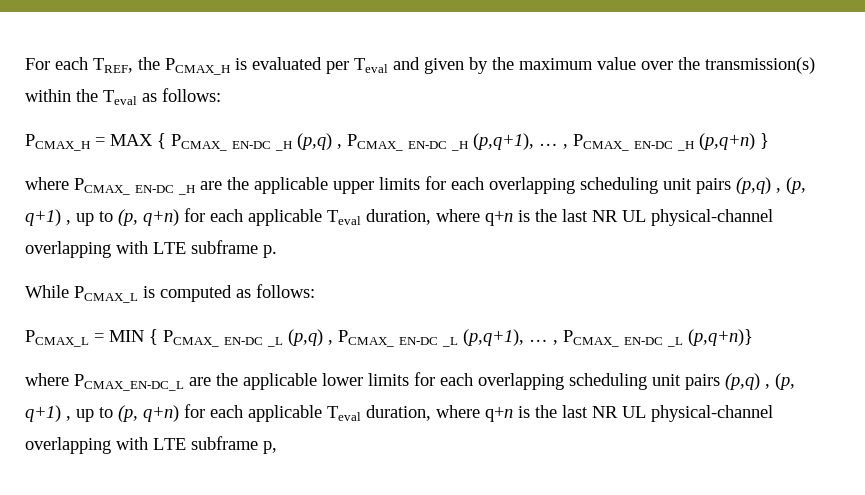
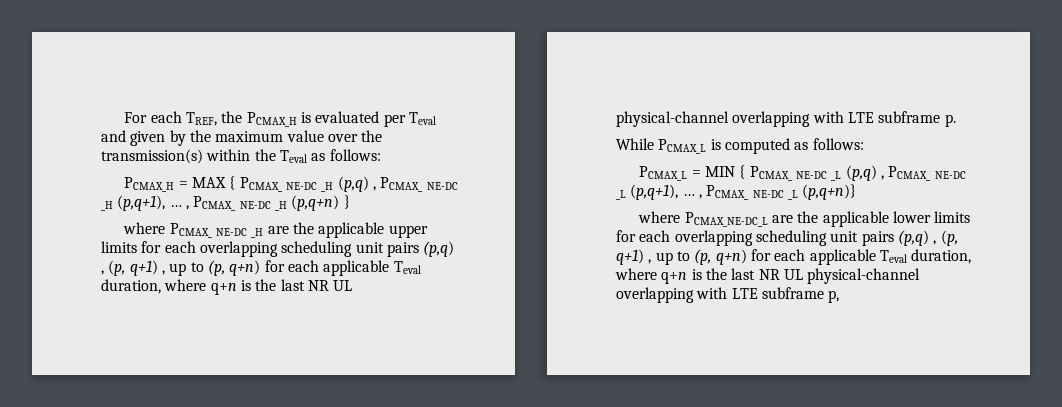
[232,141,271,149] EN-DC -> [285,182,317,190] NE-DC
[408,141,447,149] EN-DC -> [426,182,458,190] NE-DC
[634,141,673,149] EN-DC -> [239,201,271,209] NE-DC
[135,185,174,193] EN-DC -> [215,228,247,236] NE-DC
[224,337,263,345] EN-DC -> [795,171,827,179] NE-DC
[399,337,438,345] EN-DC -> [934,171,966,179] NE-DC
[624,337,663,345] EN-DC -> [752,190,784,198] NE-DC
[74,374,184,391] PCMAX_EN-DC_L -> [684,212,768,227] PCMAX_NE-DC_L

